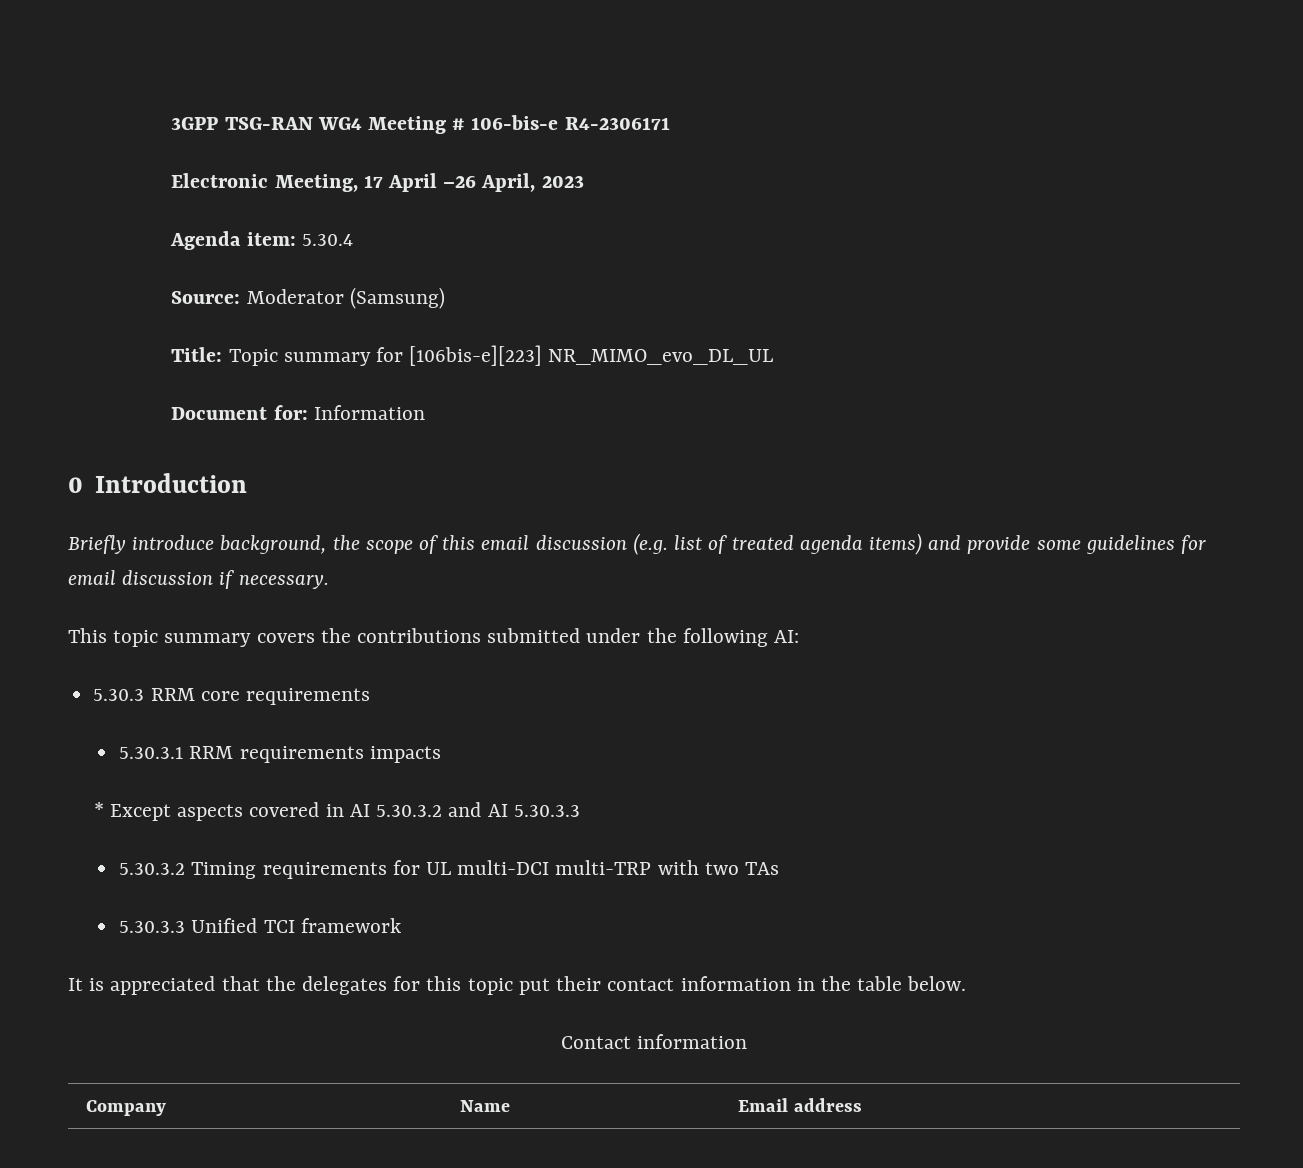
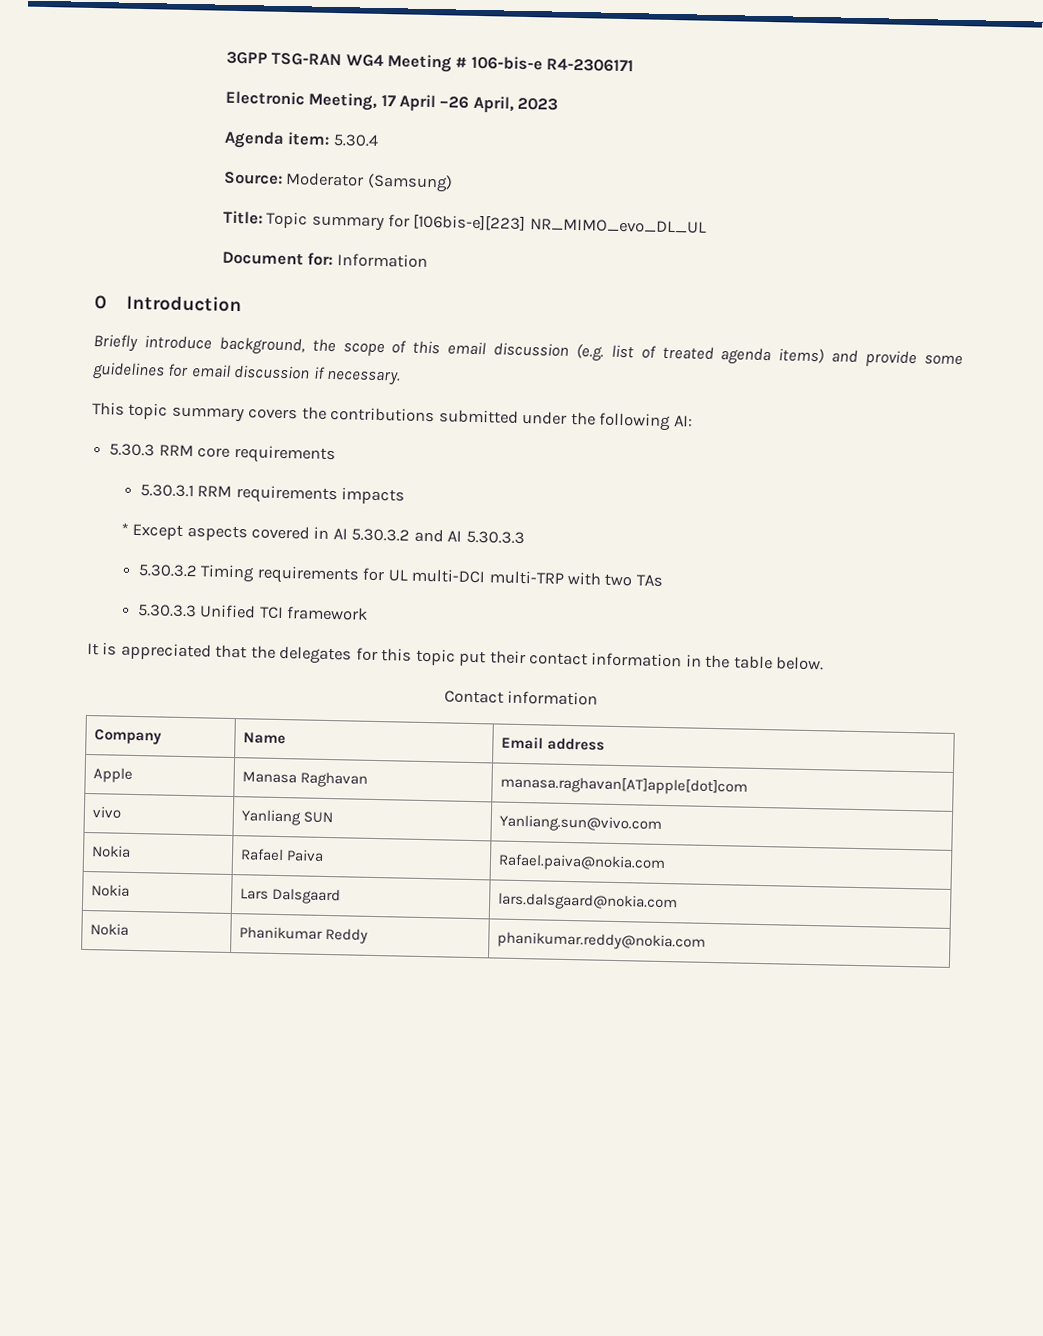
(862, 1105) none -> [93,767,134,783] [242,771,369,788] [500,775,749,796] [92,806,123,819] [241,809,334,826] [499,814,663,833] [91,845,132,858] [240,848,325,862] [498,853,667,873] [91,884,131,897] [240,887,342,905] [498,892,679,912] [90,923,130,936] [239,926,369,944] [497,931,707,951] // Apple | Manasa Raghavan | manasa.raghavan[AT]apple[dot]com // vivo | Yanliang SUN | Yanliang.sun@vivo.com // Nokia | Rafael Paiva | Rafael.paiva@nokia.com // Nokia | Lars Dalsgaard | lars.dalsgaard@nokia.com // Nokia | Phanikumar Reddy | phanikumar.reddy@nokia.com

